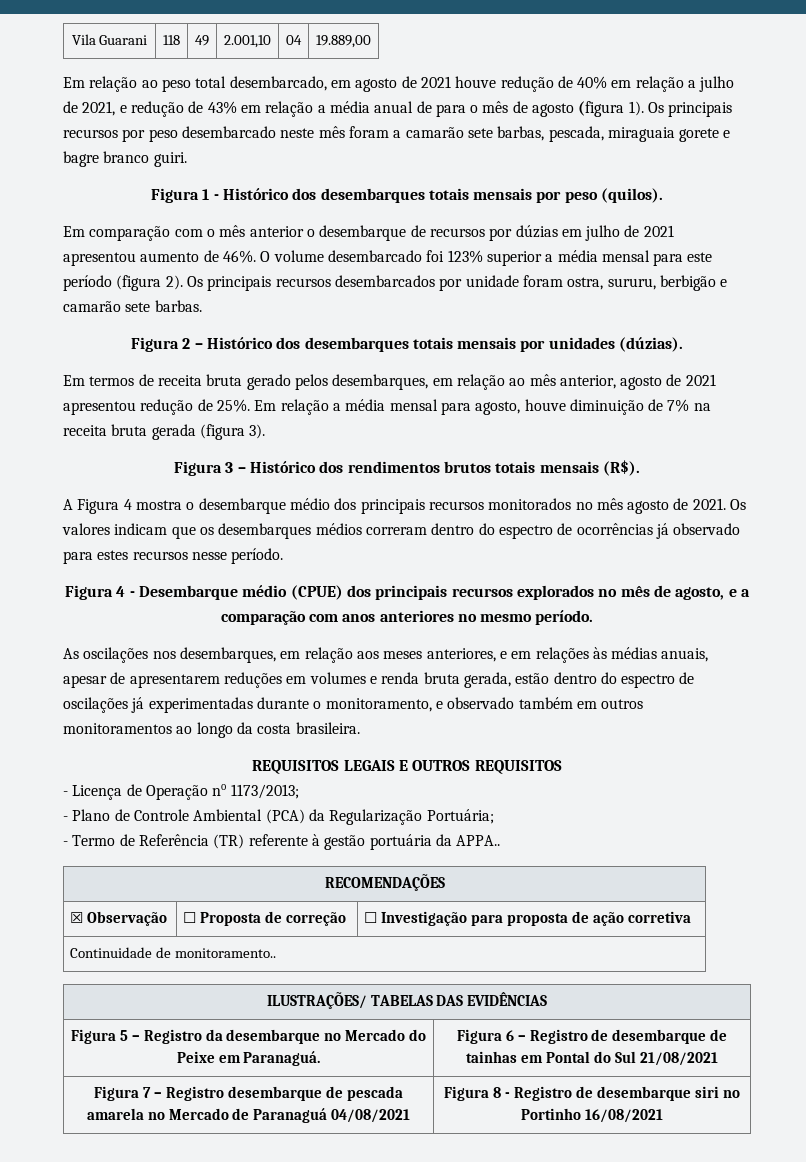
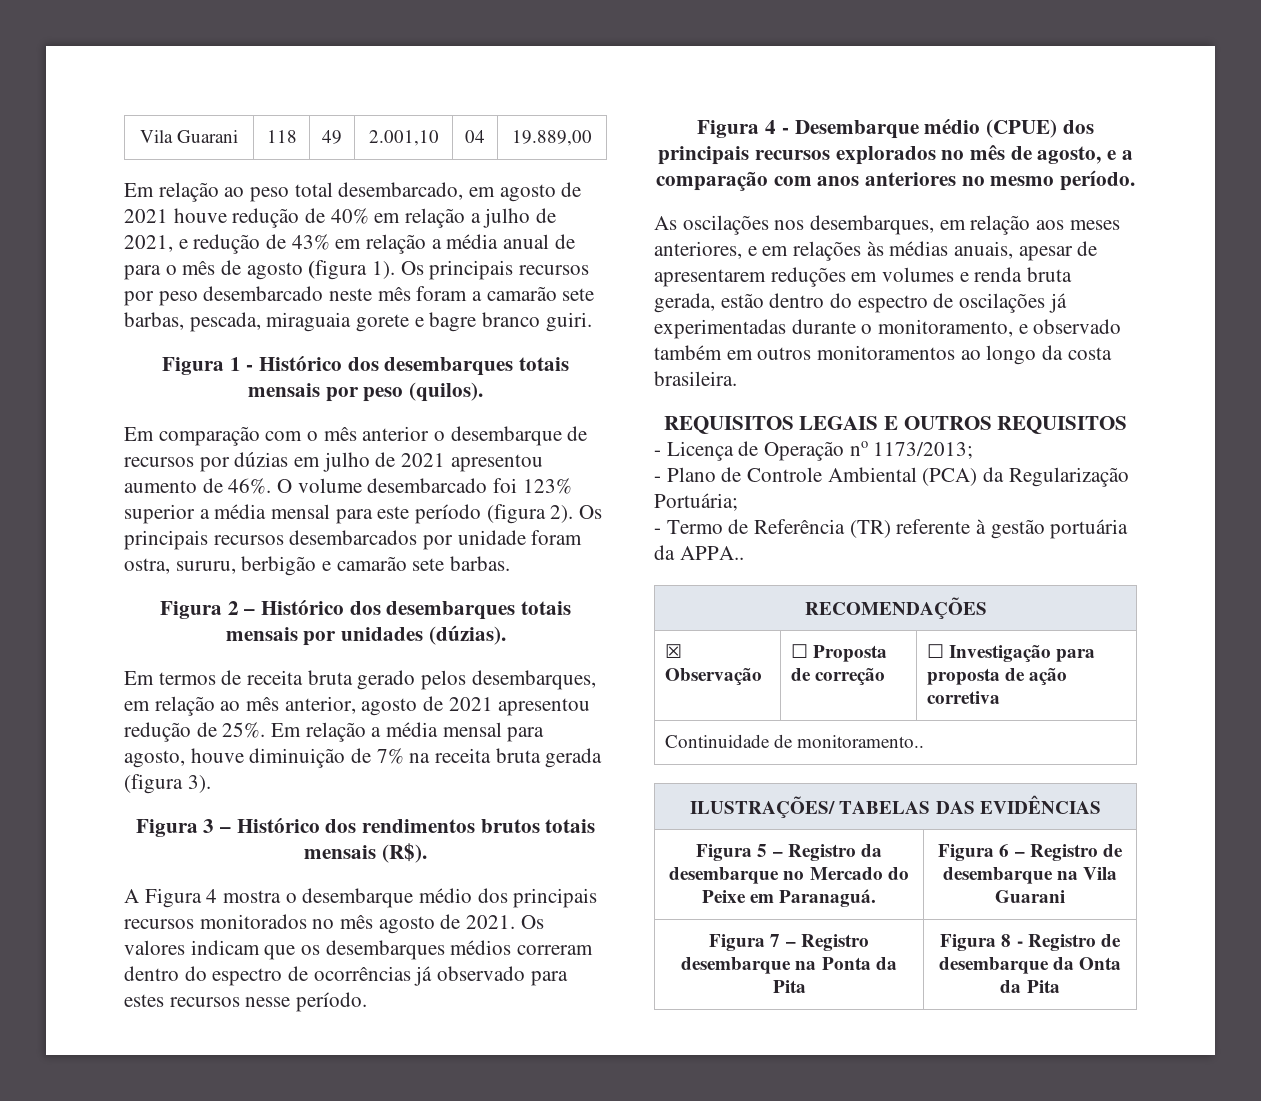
[710,1029,728,1041] [466,1051,718,1066] de tainhas em Pontal do Sul 21/08/2021 -> [1057,867,1118,880] [995,890,1065,903] na Vila Guarani
[325,1086,403,1101] [86,1108,411,1123] de pescada amarela no Mercado de Paranaguá 04/08/2021 -> [795,957,897,970] [772,980,806,993] na Ponta da Pita
[694,1086,740,1098] [521,1108,663,1123] siri no Portinho 16/08/2021 -> [1053,957,1122,970] [1000,980,1060,993] da Onta da Pita

